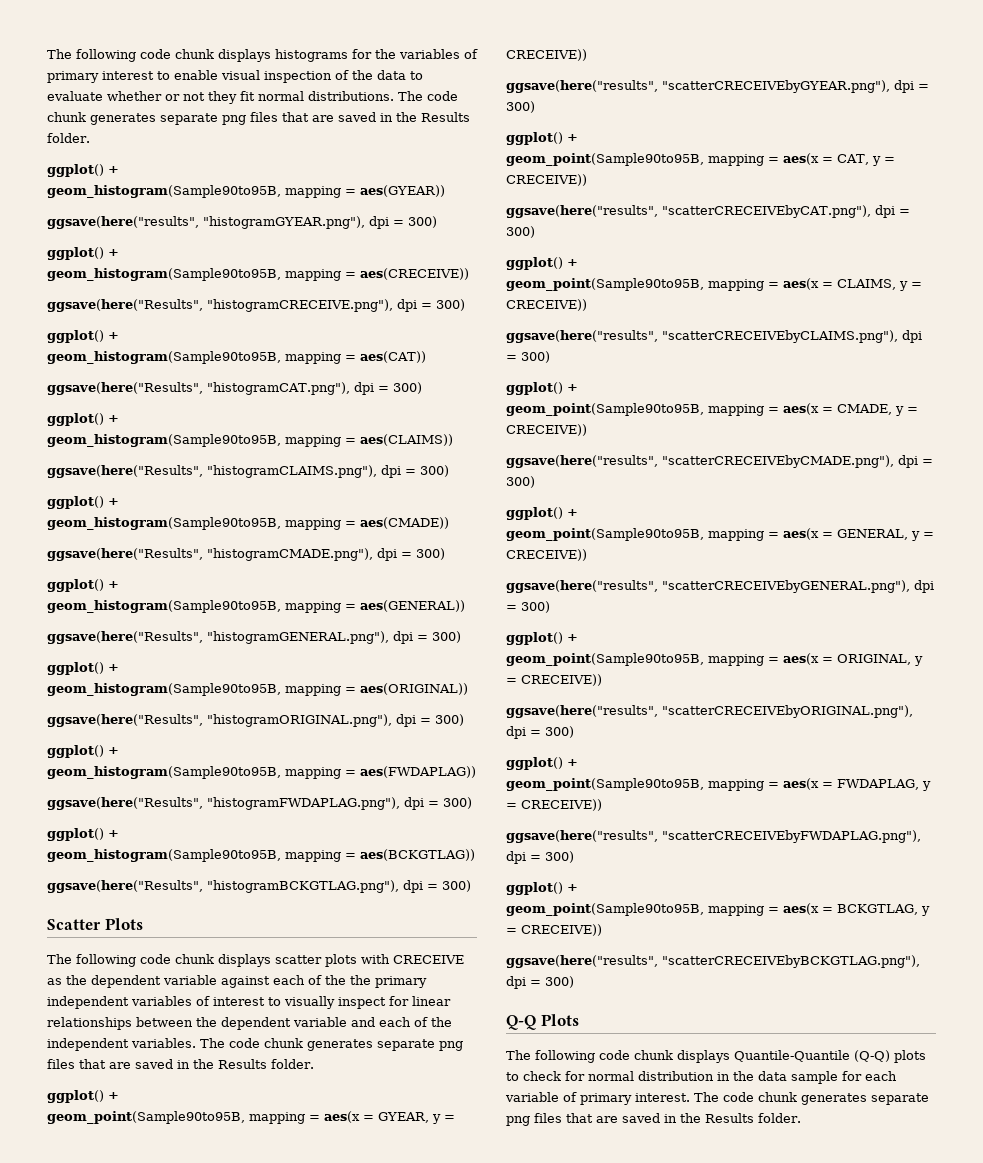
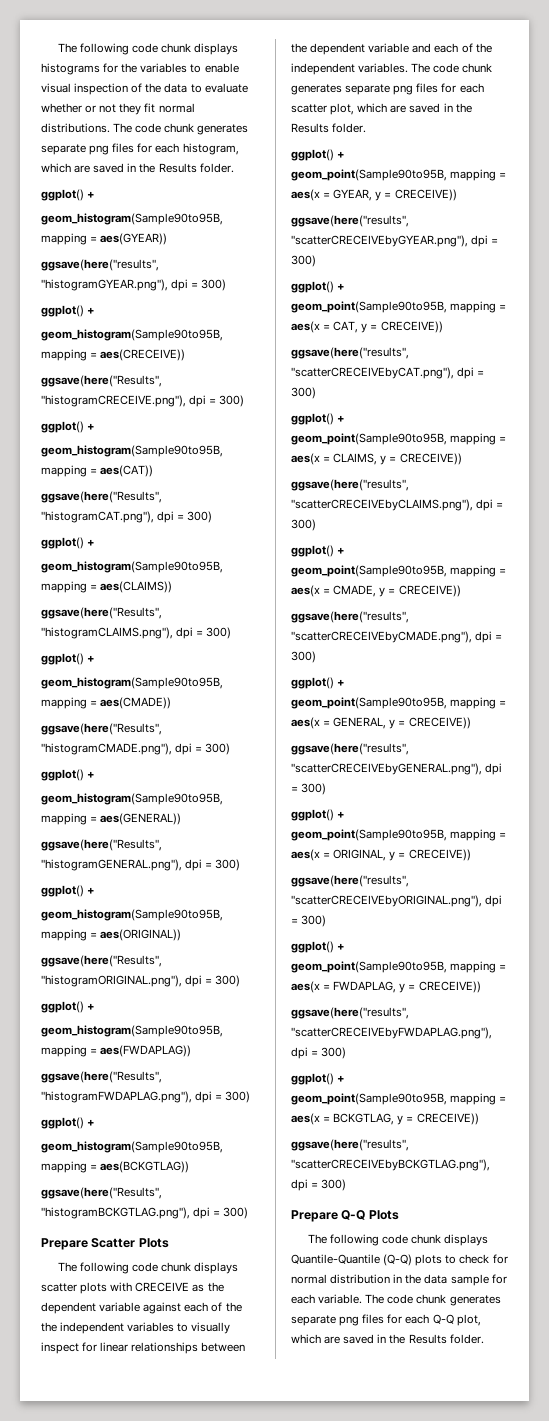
[464,49,478,59] [47,71,154,83] of primary interest -> (188, 68) none
[282,112,309,122] that -> [137,143,239,155] [41,163,71,173] for each histogram, which
(471, 886) none -> [41,1238,88,1250] Prepare
[375,976,427,988] primary -> (57, 1327) none
[196,996,265,1006] of interest -> (175, 1327) none
[79,1059,106,1069] that -> [441,83,484,93] [291,103,388,115] for each scatter plot, which
(574, 982) none -> [291,1210,338,1222] Prepare
[505,1092,929,1105] [506,1113,593,1126] variable of primary interest. The code chunk generates separate png files that -> [318,1294,501,1306] [291,1314,481,1326] [291,1334,321,1344] variable. The code chunk generates separate png files for each Q-Q plot, which

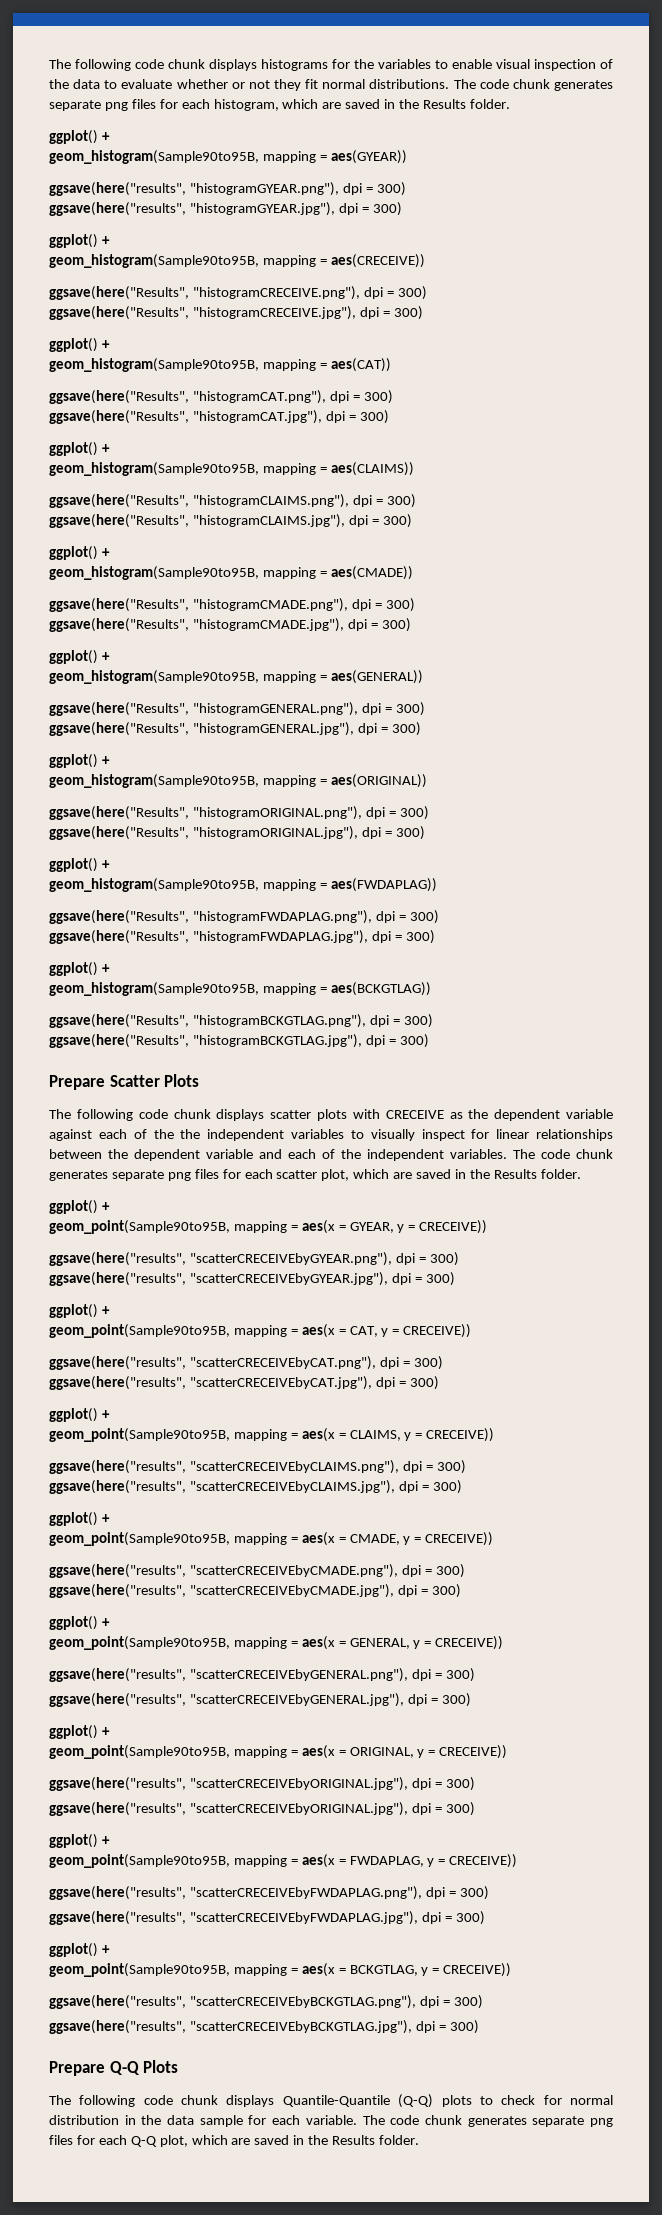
(227, 285) none -> [49,202,402,216] // ggsave(here("results", "histogramGYEAR.jpg"), dpi = 300)
(245, 401) none -> [49,306,423,320] // ggsave(here("Results", "histogramCRECEIVE.jpg"), dpi = 300)
(213, 517) none -> [49,410,389,424] // ggsave(here("Results", "histogramCAT.jpg"), dpi = 300)
(232, 633) none -> [49,514,412,528] // ggsave(here("Results", "histogramCLAIMS.jpg"), dpi = 300)
(231, 749) none -> [49,618,411,632] // ggsave(here("Results", "histogramCMADE.jpg"), dpi = 300)
(241, 865) none -> [49,722,421,736] // ggsave(here("Results", "histogramGENERAL.jpg"), dpi = 300)
(241, 981) none -> [49,826,425,840] // ggsave(here("Results", "histogramORIGINAL.jpg"), dpi = 300)
(251, 1097) none -> [49,930,435,944] // ggsave(here("Results", "histogramFWDAPLAG.jpg"), dpi = 300)
(249, 1213) none -> [49,1034,429,1048] // ggsave(here("Results", "histogramBCKGTLAG.jpg"), dpi = 300)
(316, 261) none -> [49,1272,455,1286] // ggsave(here("results", "scatterCRECEIVEbyGYEAR.jpg"), dpi = 300)
(316, 393) none -> [49,1376,439,1390] // ggsave(here("results", "scatterCRECEIVEbyCAT.jpg"), dpi = 300)
(316, 525) none -> [49,1480,462,1494] // ggsave(here("results", "scatterCRECEIVEbyCLAIMS.jpg"), dpi = 300)
(316, 657) none -> [49,1584,461,1598] // ggsave(here("results", "scatterCRECEIVEbyCMADE.jpg"), dpi = 300)
(327, 789) none -> [49,1693,471,1707] // ggsave(here("results", "scatterCRECEIVEbyGENERAL.jpg"), dpi = 300)
[291,895,482,907] "scatterCRECEIVEbyORIGINAL.png"), -> [189,1777,475,1791] [49,1802,408,1816] "scatterCRECEIVEbyORIGINAL.jpg"), dpi = 300) // ggsave(here("results", "scatterCRECEIVEbyORIGINAL.jpg"),
(347, 1053) none -> [49,1911,485,1925] // ggsave(here("results", "scatterCRECEIVEbyFWDAPLAG.jpg"), dpi = 300)
(347, 1185) none -> [49,2020,479,2034] // ggsave(here("results", "scatterCRECEIVEbyBCKGTLAG.jpg"), dpi = 300)

